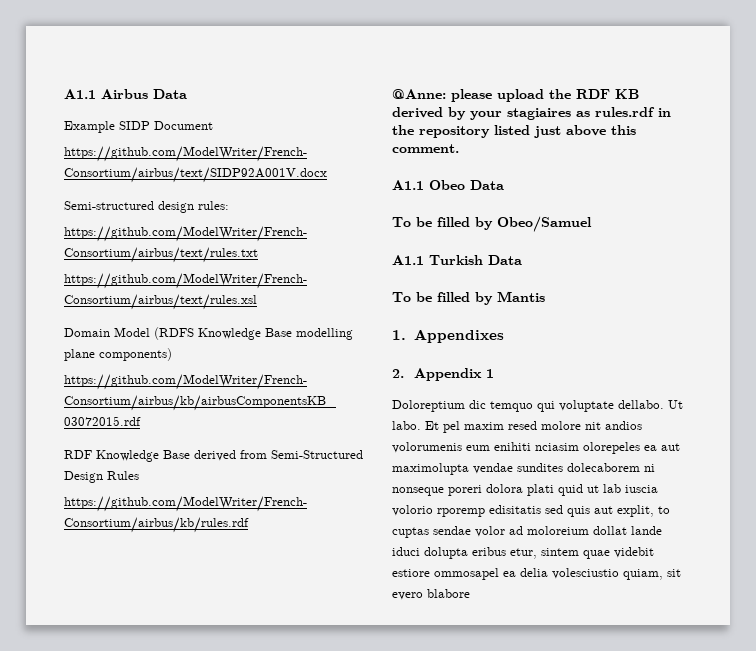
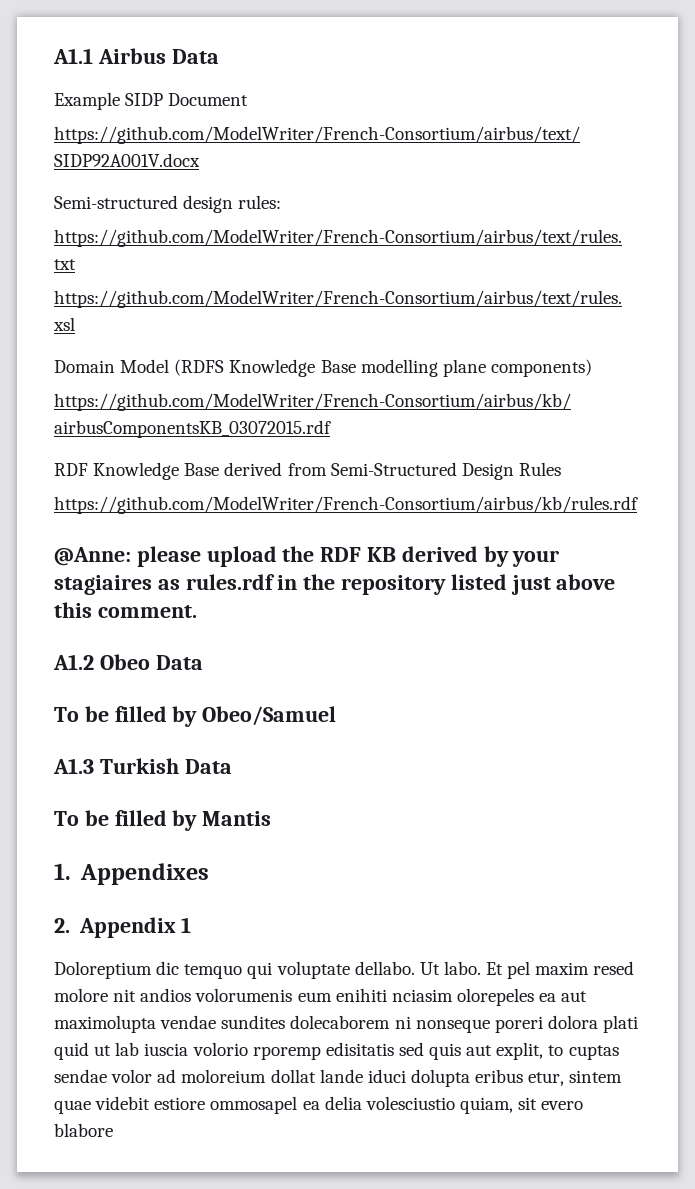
[392,180,424,190] A1.1 -> [53,654,94,670] A1.2
[392,255,424,265] A1.1 -> [53,758,94,774] A1.3

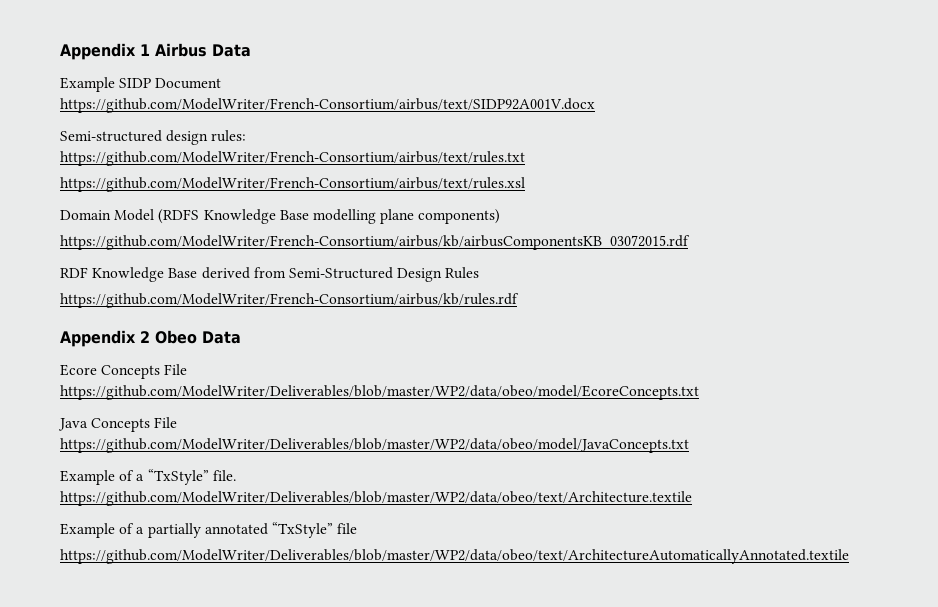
[53,48,93,64] A1.1 -> [60,43,150,60] Appendix 1
[54,546,560,567] [54,574,616,595] [54,602,197,618] [53,654,203,670] [54,706,337,727] [53,758,232,774] [54,810,272,831] [54,863,209,885] [54,917,192,938] [54,961,635,979] [54,988,588,1006] [54,1015,639,1033] [54,1042,619,1060] [54,1069,623,1087] [54,1096,584,1114] [54,1123,113,1137] @Anne: please upload the RDF KB derived by your stagiaires as rules.rdf in the repository listed just above this comment. // A1.2 Obeo Data // To be filled by Obeo/Samuel // A1.3 Turkish Data // To be filled by Mantis // 1. Appendixes // 2. Appendix 1 // Doloreptium dic temquo qui voluptate dellabo. Ut labo. Et pel maxim resed molore nit andios volorumenis eum enihiti nciasim olorepeles ea aut maximolupta vendae sundites dolecaborem ni nonseque poreri dolora plati quid ut lab iuscia volorio rporemp edisitatis sed quis aut explit, to cuptas sendae volor ad moloreium dollat lande iduci dolupta eribus etur, sintem quae videbit estiore ommosapel ea delia volesciustio quiam, sit evero blabore -> [60,330,241,347] [60,364,188,379] [60,385,699,400] [58,417,178,432] [60,438,689,453] [60,469,236,485] [60,491,692,506] [60,522,358,538] [60,549,849,564] Appendix 2 Obeo Data // Ecore Concepts File // https://github.com/ModelWriter/Deliverables/blob/master/WP2/data/obeo/model/EcoreConcepts.txt // Java Concepts File // https://github.com/ModelWriter/Deliverables/blob/master/WP2/data/obeo/model/JavaConcepts.txt // Example of a “TxStyle” file. // https://github.com/ModelWriter/Deliverables/blob/master/WP2/data/obeo/text/Architecture.textile // Example of a partially annotated “TxStyle” file // https://github.com/ModelWriter/Deliverables/blob/master/WP2/data/obeo/text/ArchitectureAutomaticallyAnnotated.textile

